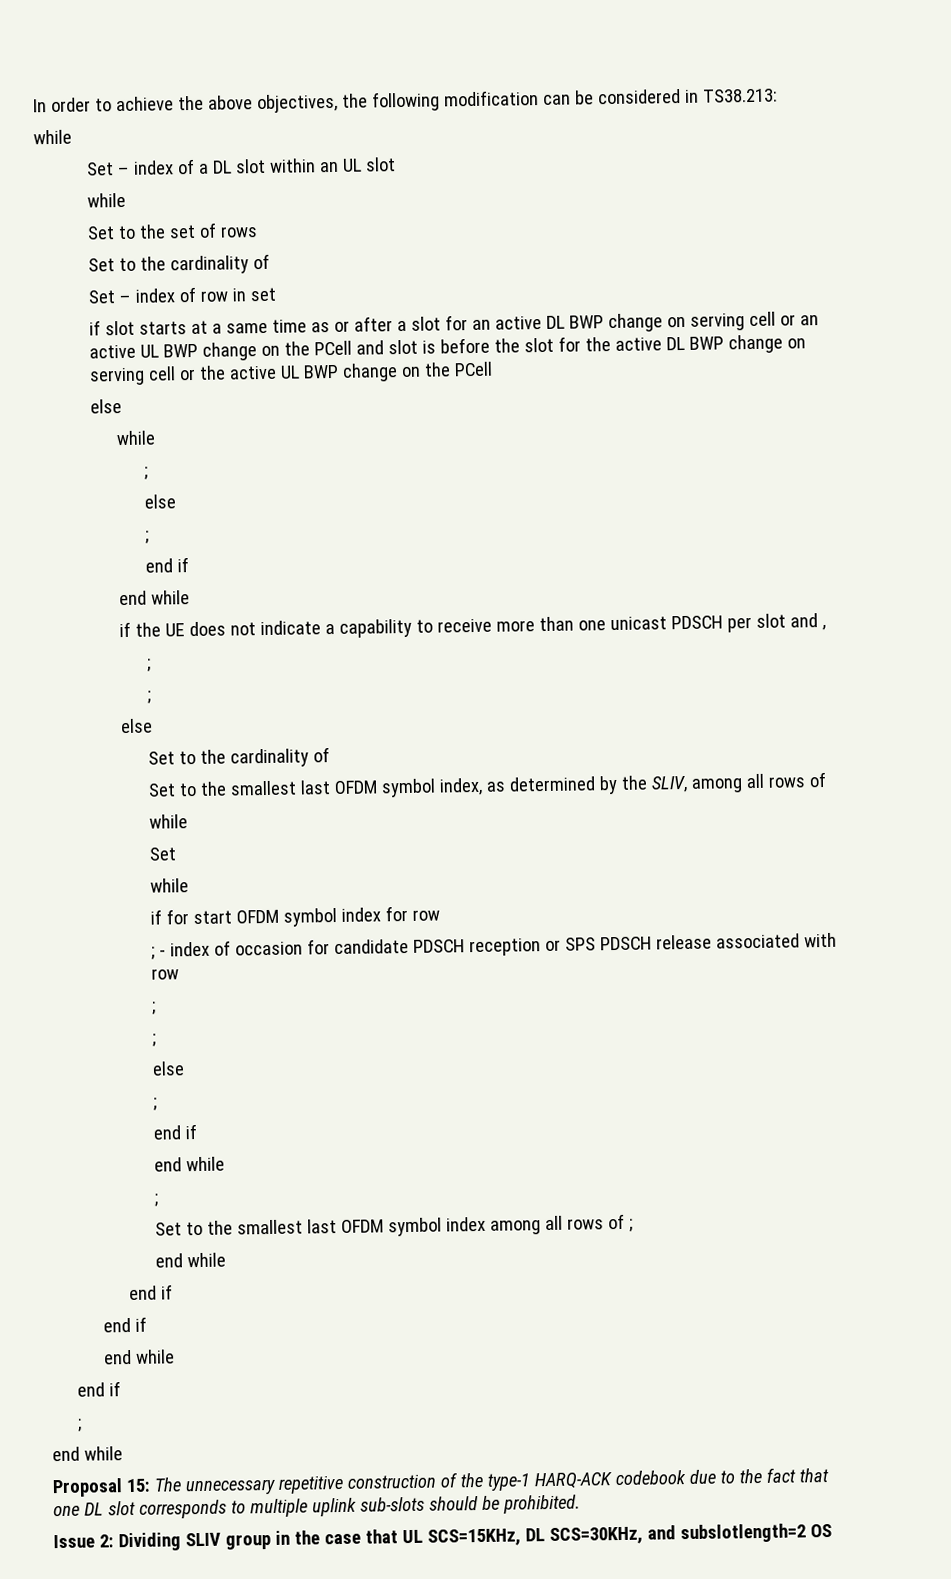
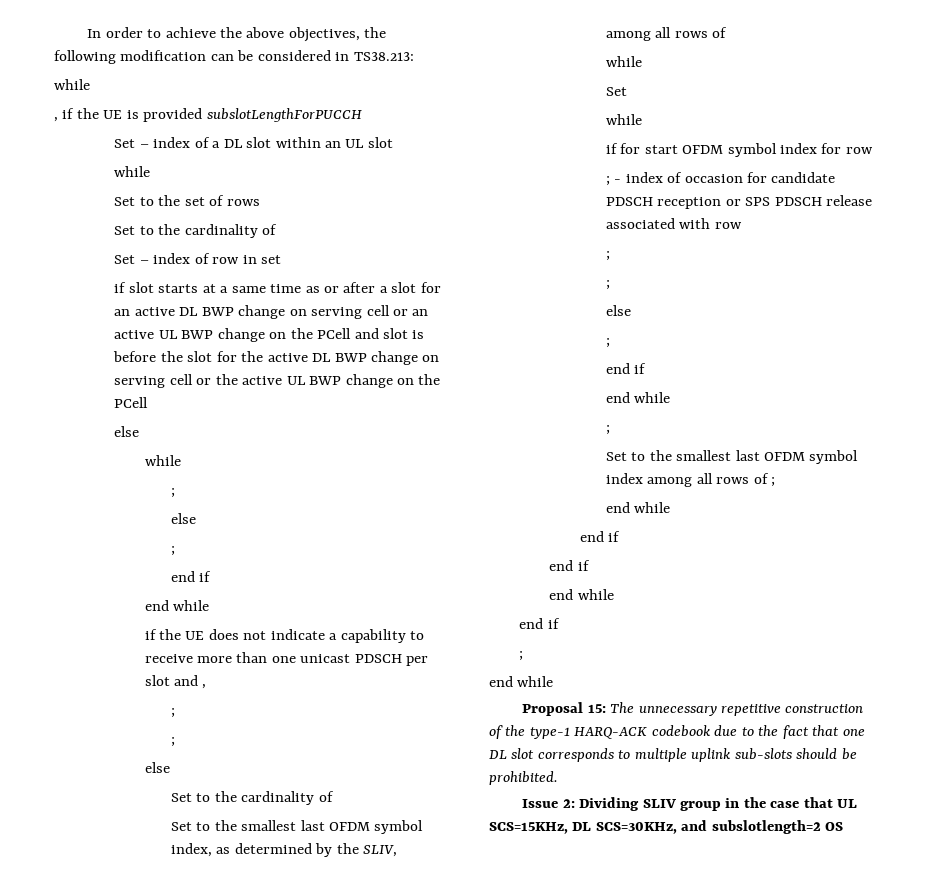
(72, 137) none -> [54,108,362,122] // , if the UE is provided subslotLengthForPUCCH

